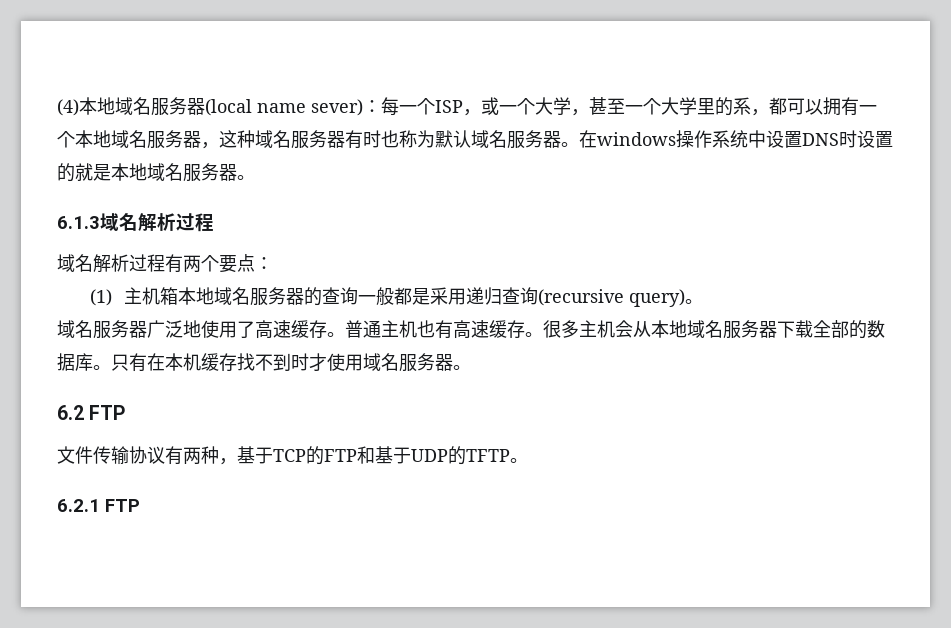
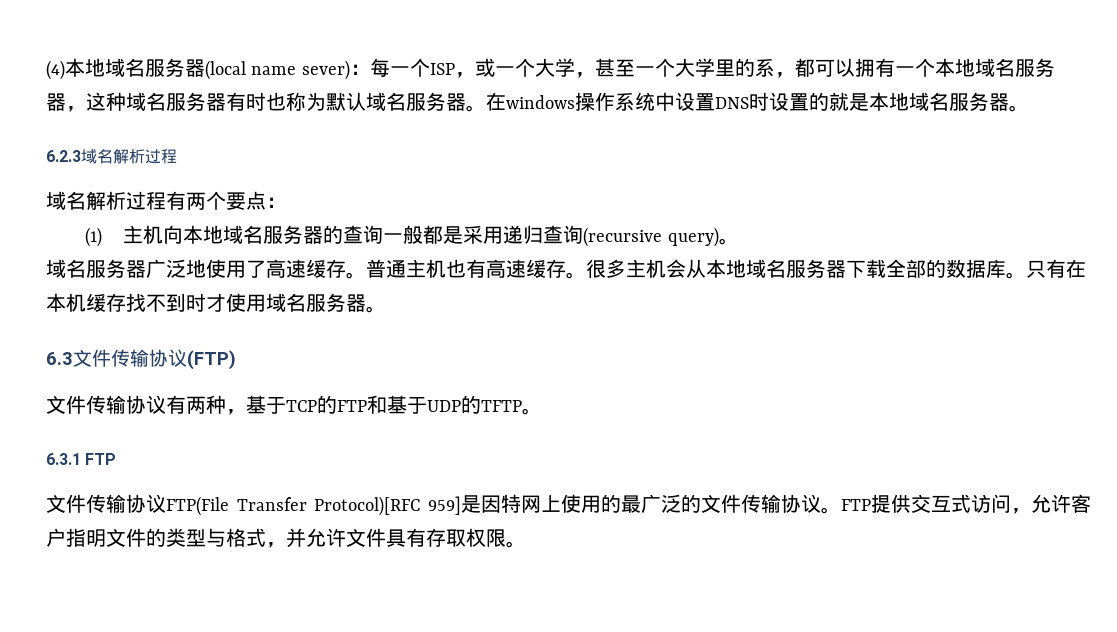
[57,216,100,229] 6.1.3 -> [46,150,81,162] 6.2.3
[159,287,178,305] 箱 -> [163,225,184,244] 向
[57,405,126,420] 6.2 FTP -> [46,349,236,370] 6.3文件传输协议(FTP)
[57,499,140,512] 6.2.1 FTP -> [46,453,117,465] [46,494,1091,516] [46,528,526,548] 6.3.1 FTP // 文件传输协议FTP(File Transfer Protocol)[RFC 959]是因特网上使用的最广泛的文件传输协议。FTP提供交互式访问，允许客户指明文件的类型与格式，并允许文件具有存取权限。

